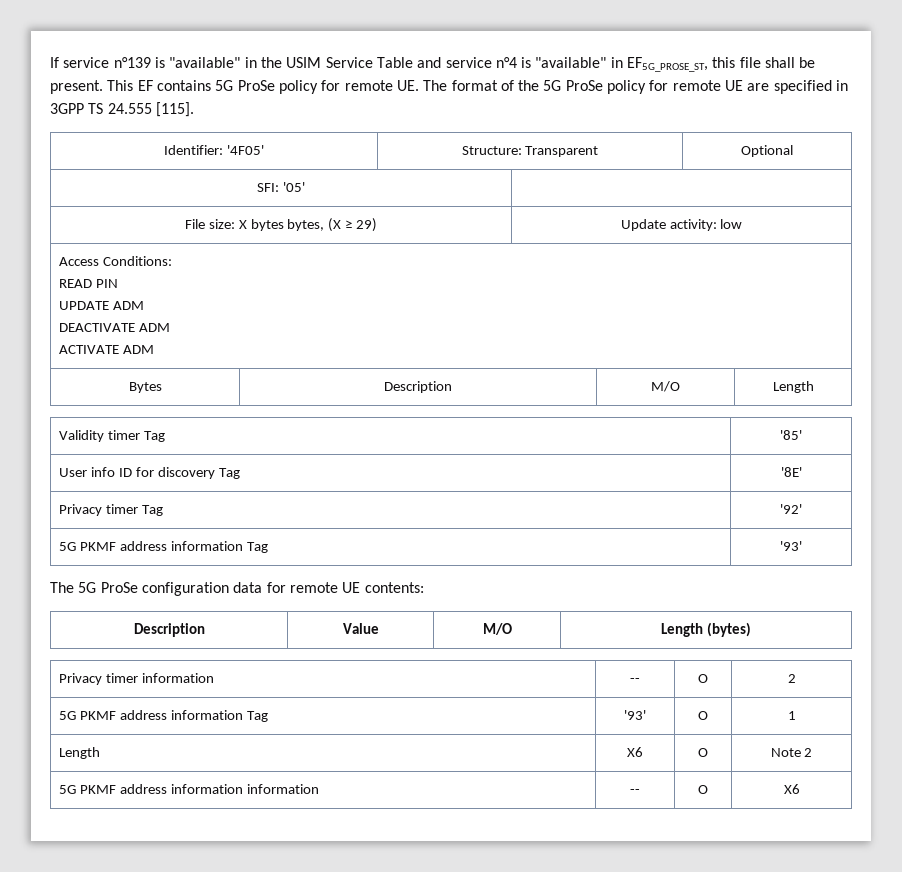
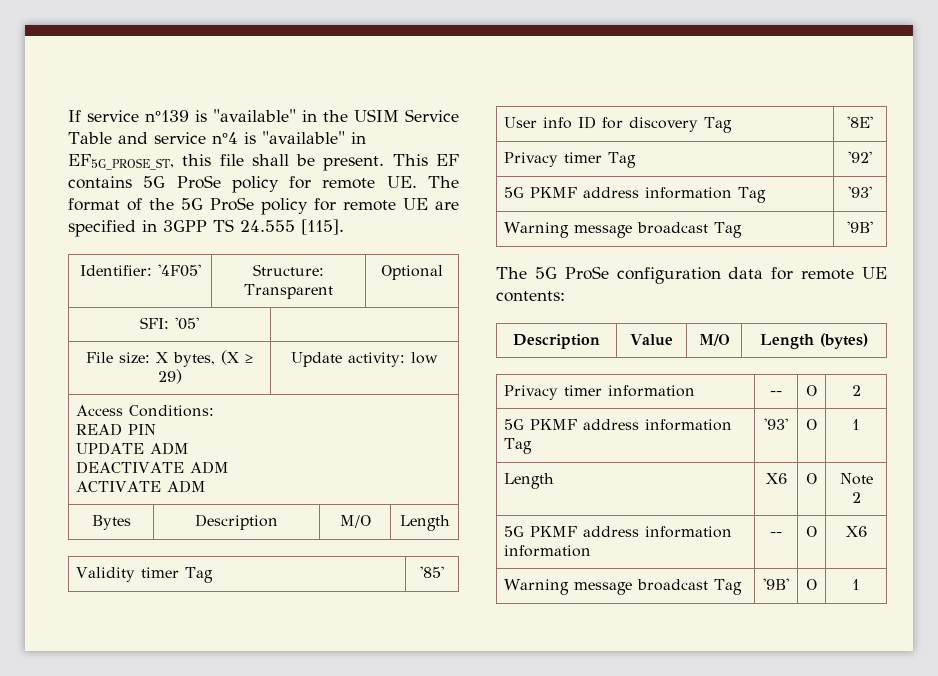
[250,219,284,231] bytes -> (168, 357) none
(802, 546) none -> [504,222,743,238] [847,221,873,233] // Warning message broadcast Tag | '9B'
(800, 789) none -> [504,579,743,595] [763,578,789,590] [806,579,817,590] [852,579,860,590] // Warning message broadcast Tag | '9B' | O | 1

